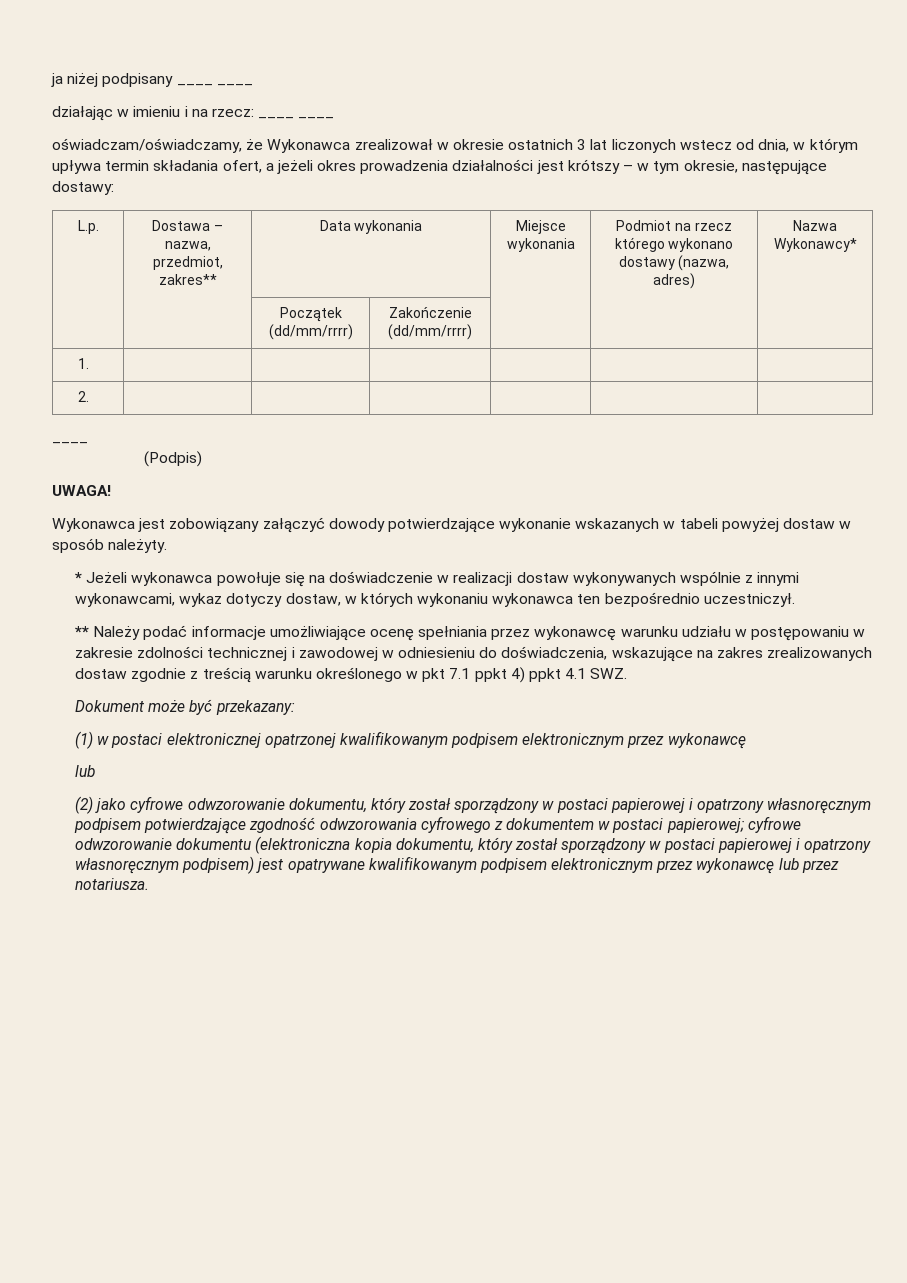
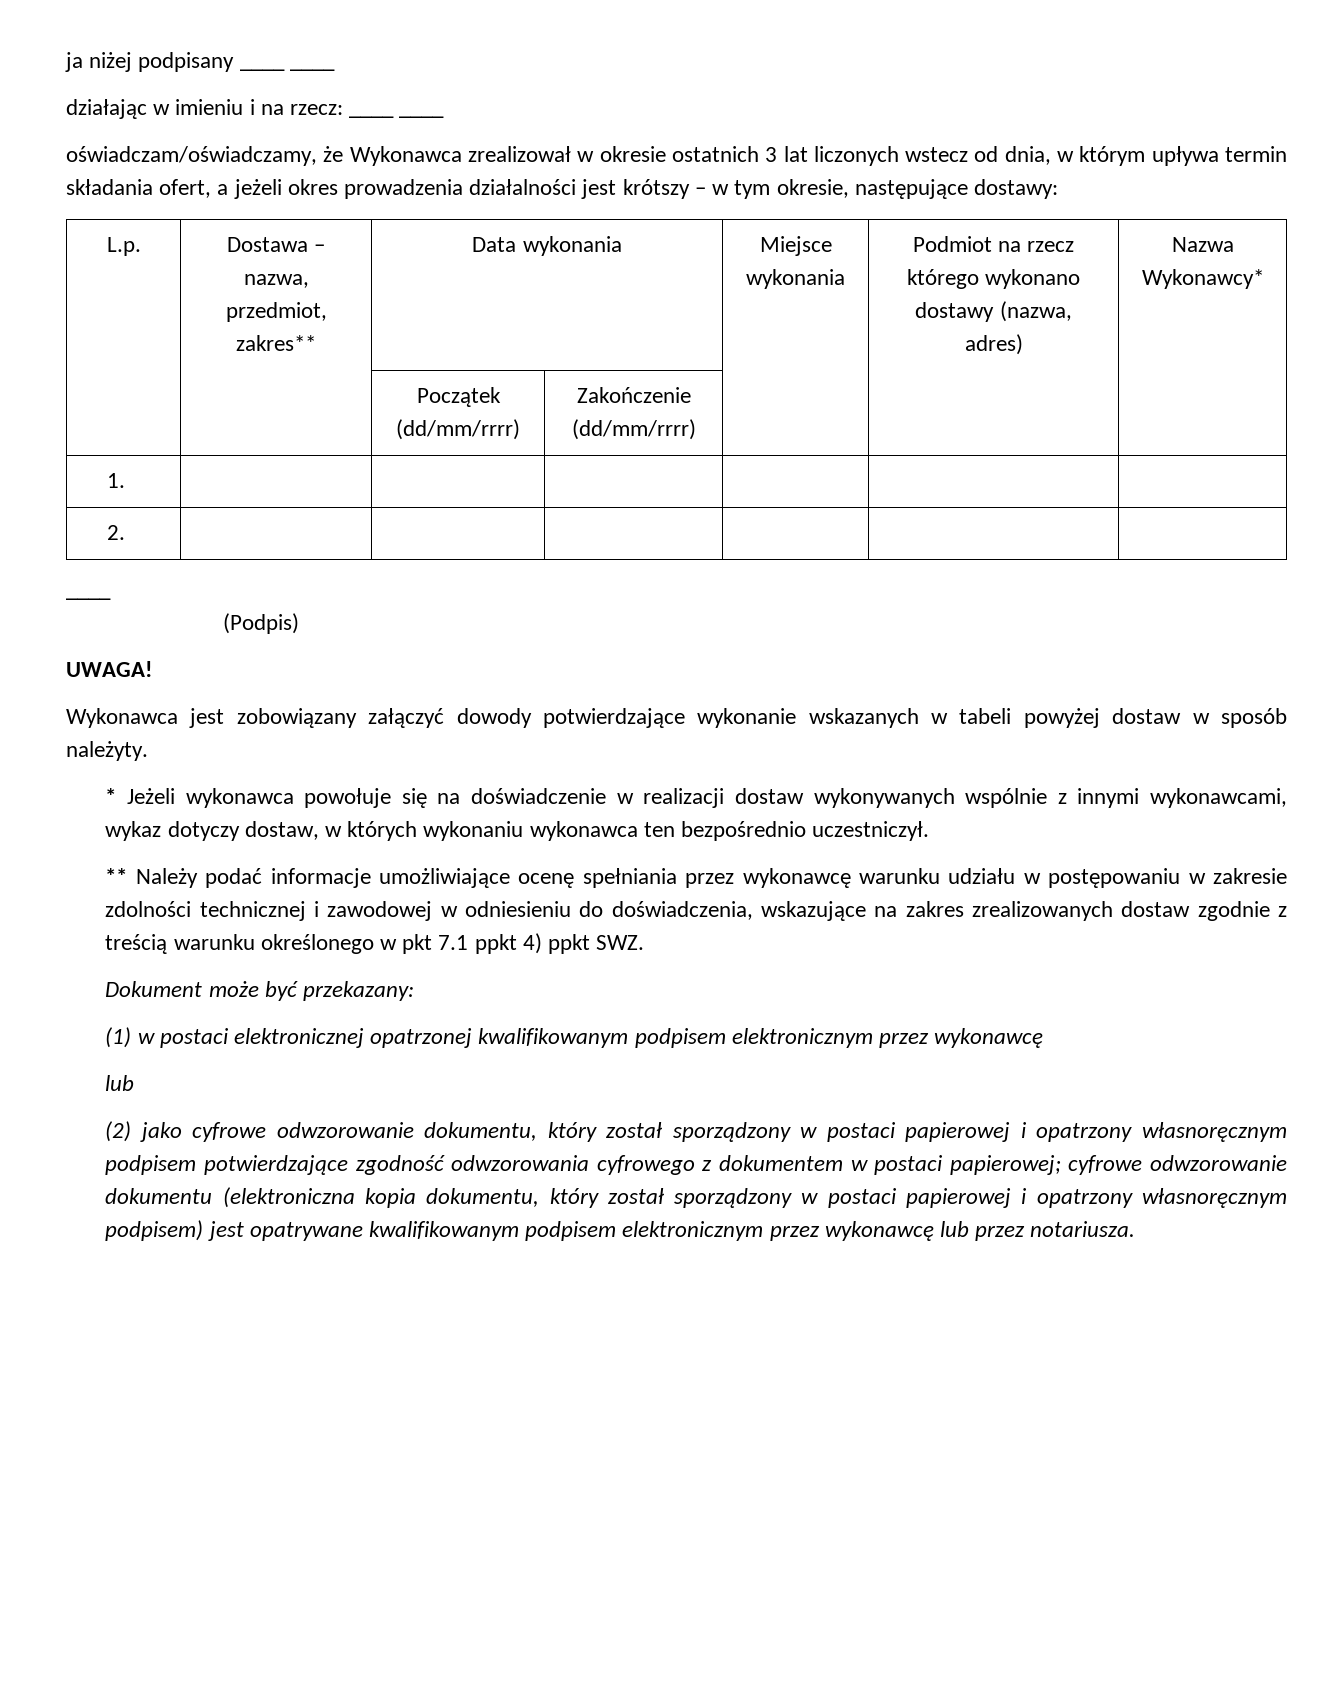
[565,668,587,679] 4.1 -> (590, 944) none

